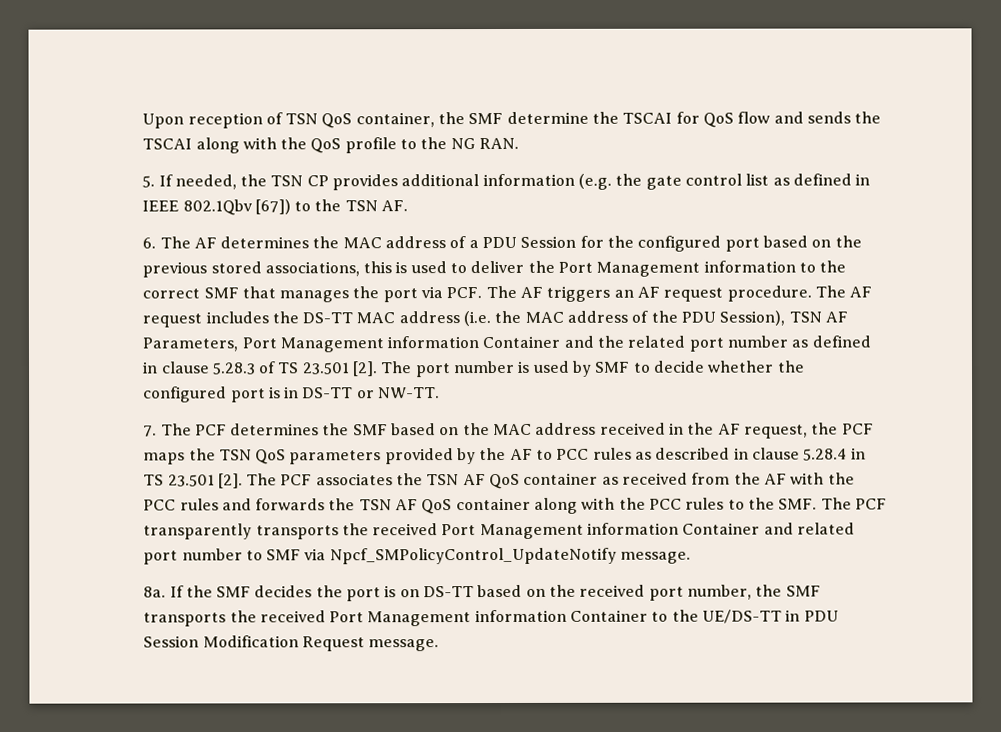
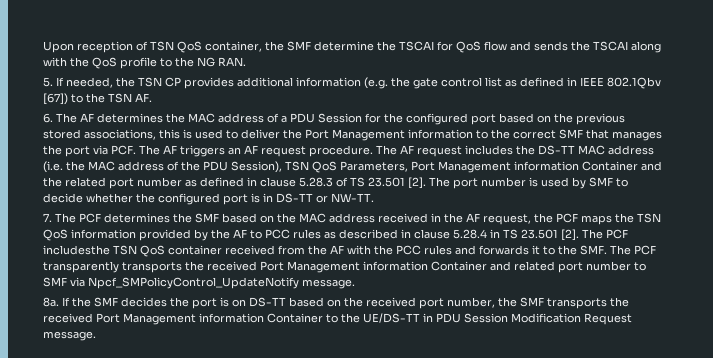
[825,311,849,323] AF -> [311,161,337,173] QoS
[289,450,382,465] parameters -> [70,229,136,239] information
[315,472,619,490] associates the TSN AF QoS container as -> [42,245,222,257] includesthe TSN QoS container
[328,497,725,515] the TSN AF QoS container along with the PCC rules -> [531,245,540,255] it

